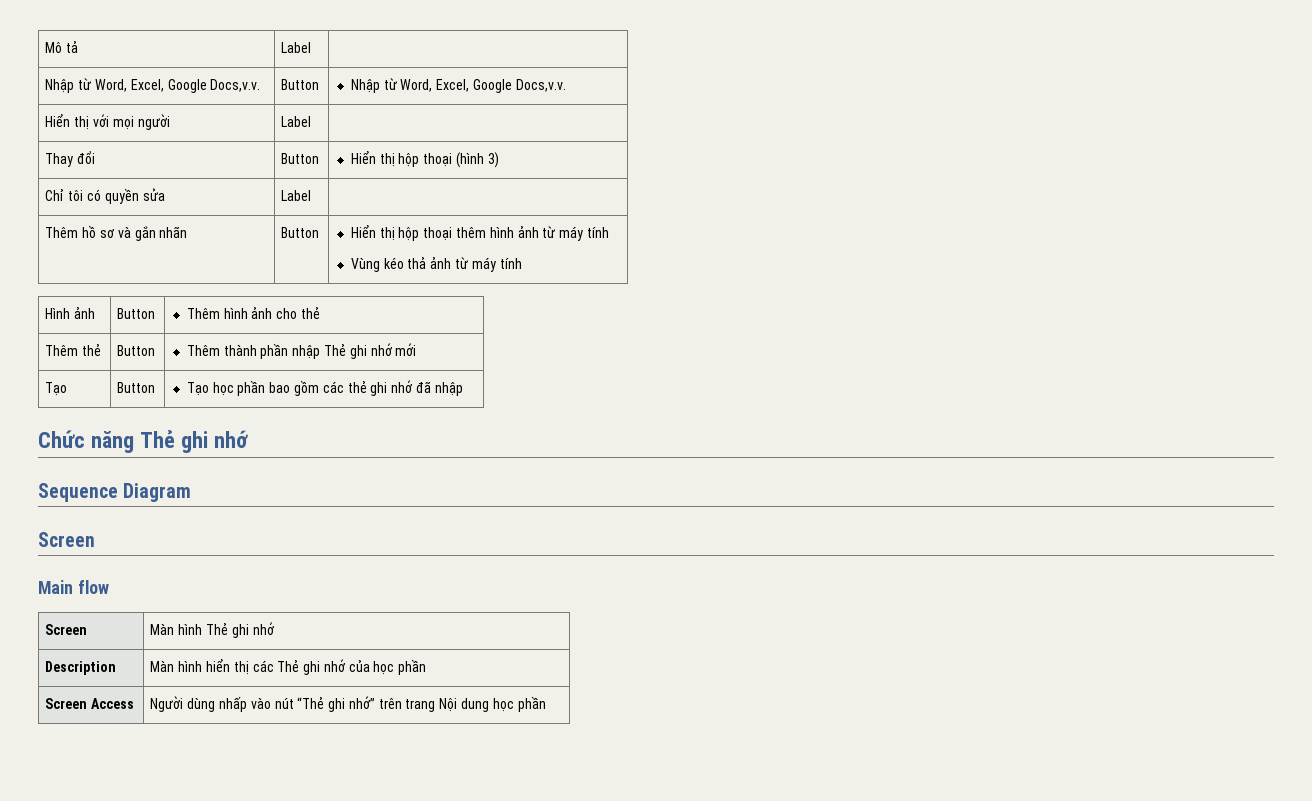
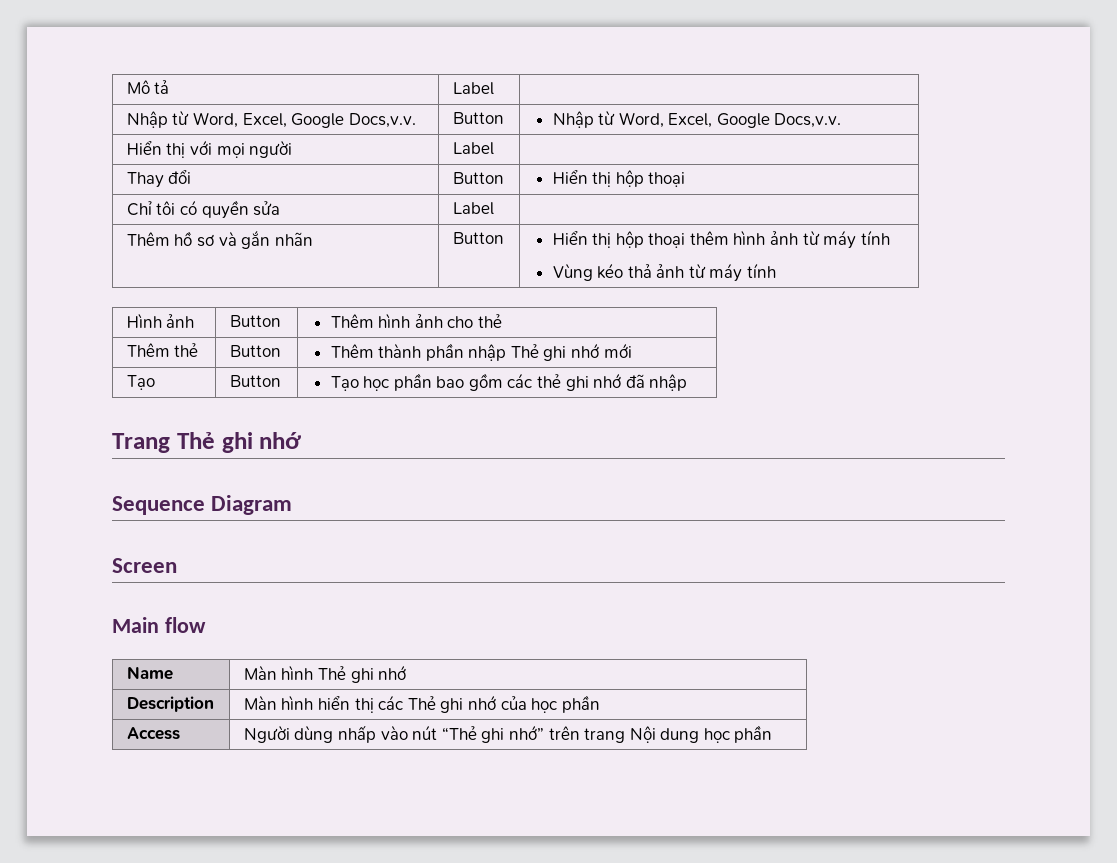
[455,152,499,168] (hình 3) -> (686, 179) none
[38,430,134,453] Chức năng -> [112,433,170,453] Trang
[45,624,88,635] Screen -> [126,666,173,680] Name
[45,698,88,709] Screen -> (600, 704) none

